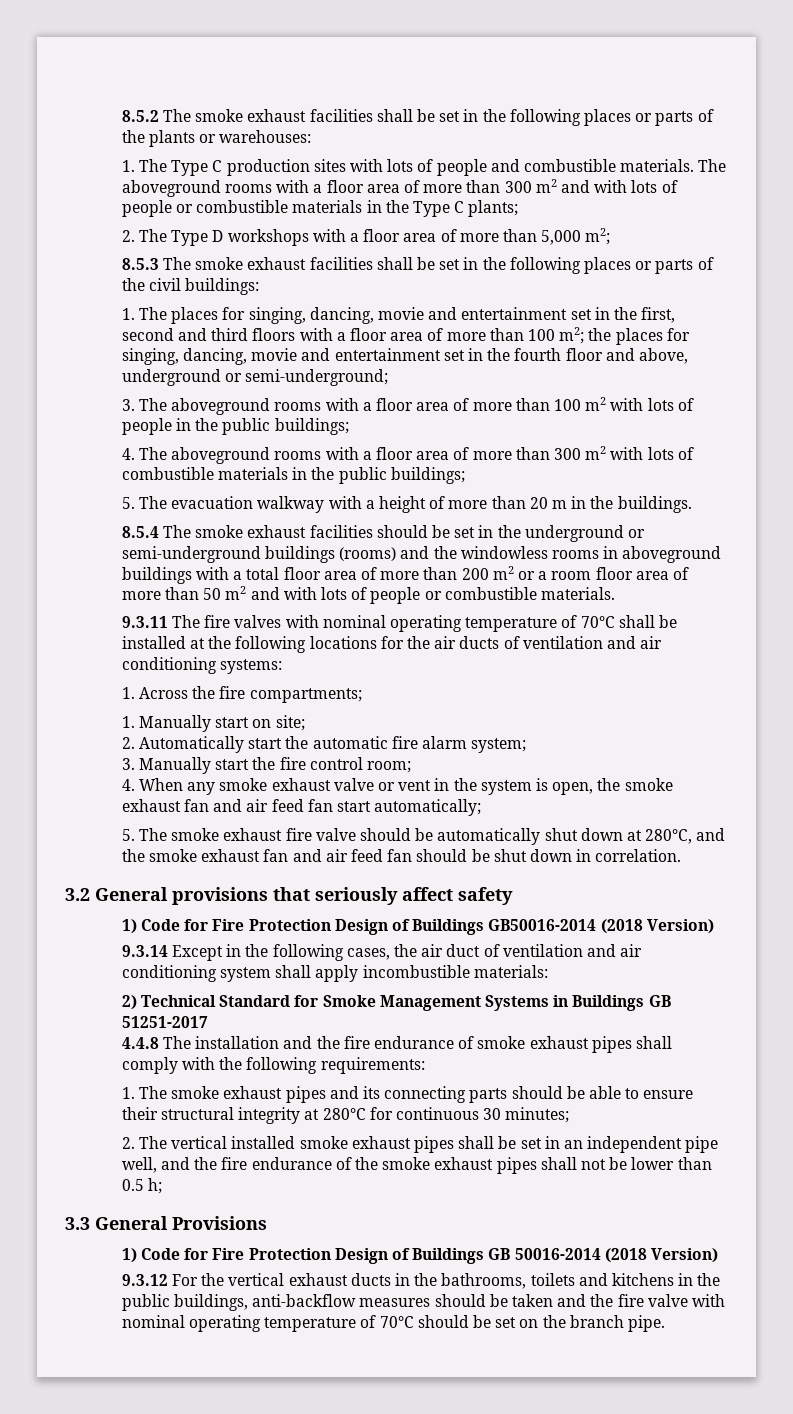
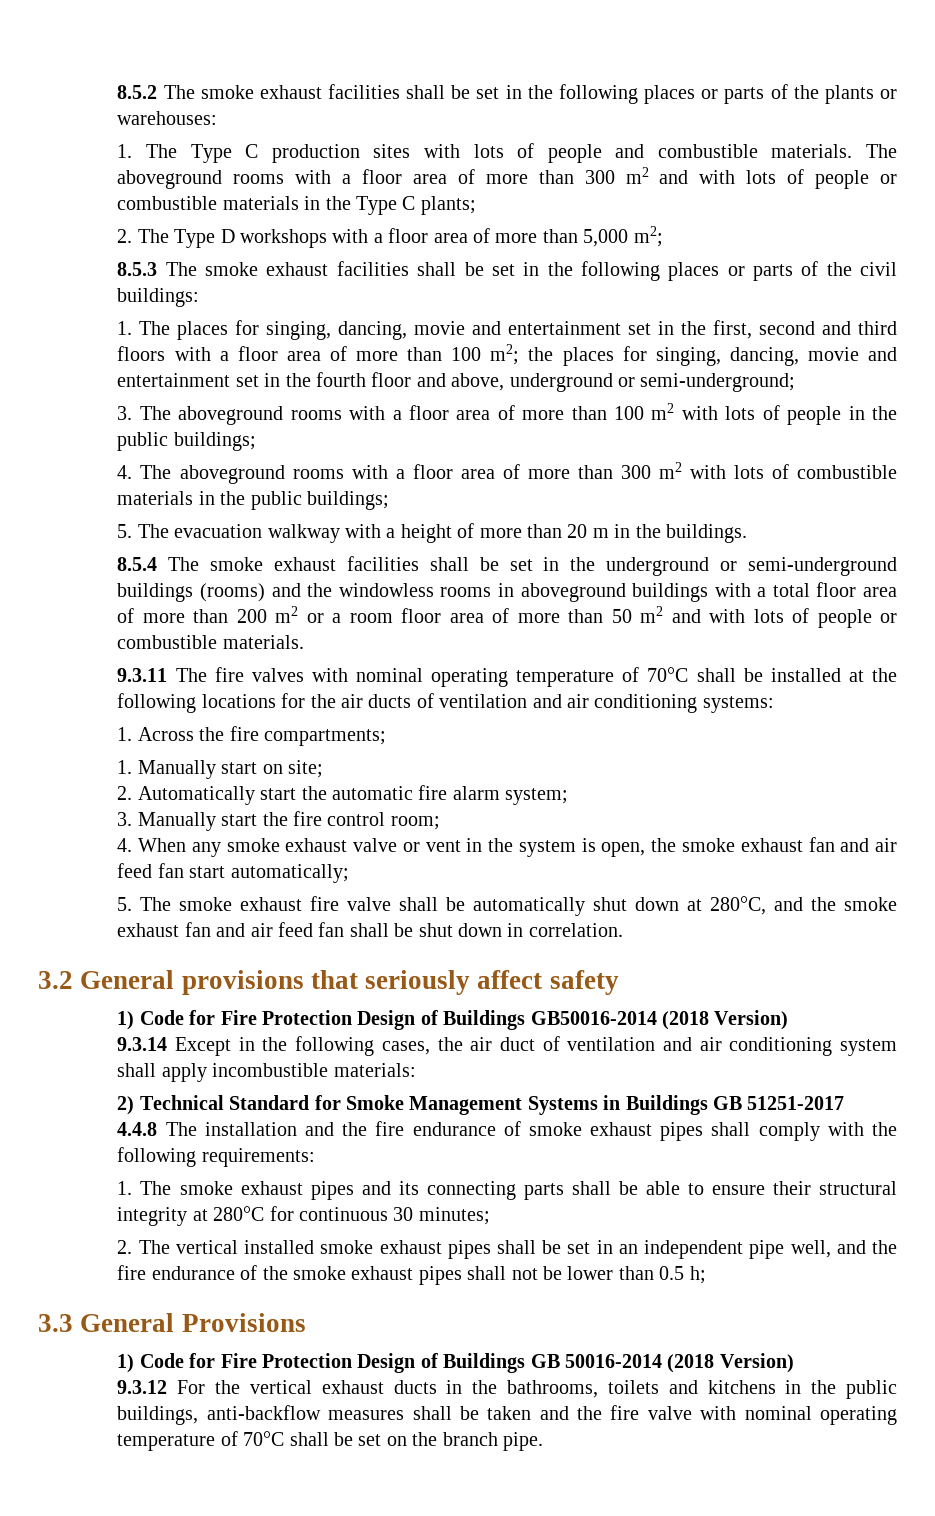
[376,525,428,538] should -> [429,557,469,571] shall
[360,828,412,841] should -> [399,897,439,911] shall
[416,849,468,862] should -> [349,923,389,937] shall
[511,1086,563,1099] should -> [571,1181,611,1195] shall
[434,1294,486,1307] should -> [412,1406,452,1420] shall
[417,1315,469,1328] should -> [289,1432,329,1446] shall

